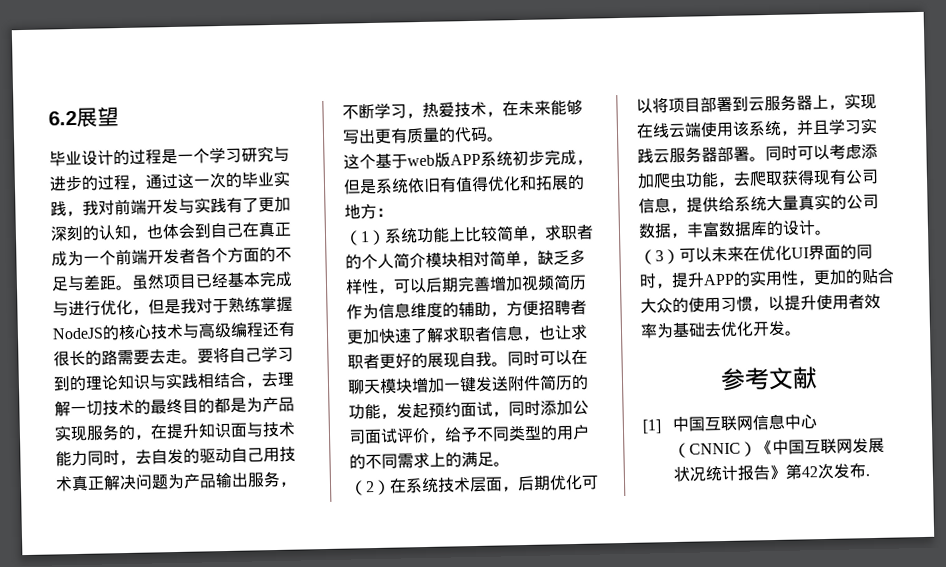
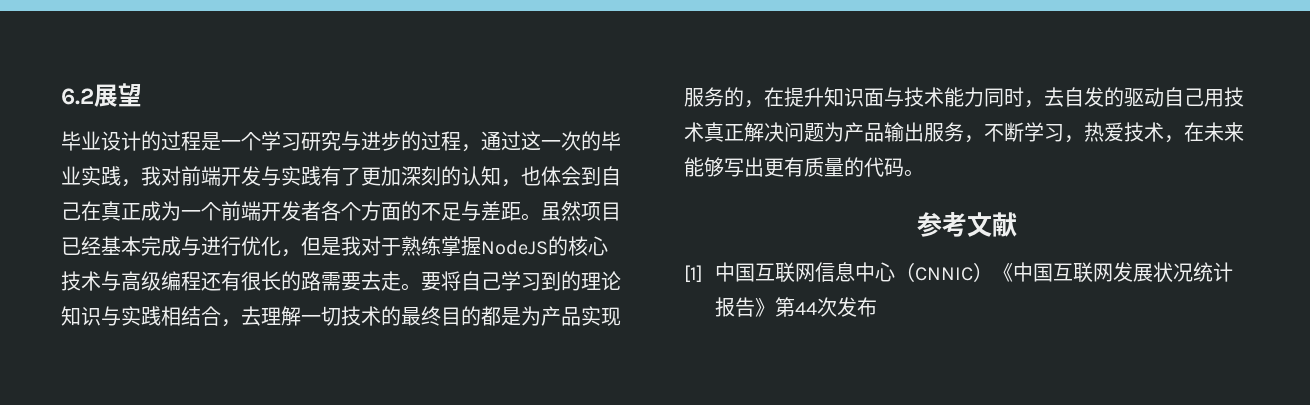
[343,149,593,170] [343,174,585,195] [344,203,393,220] [344,224,594,246] [345,248,586,270] [345,274,587,295] [346,299,587,320] [346,323,588,345] [347,349,588,370] [347,374,589,395] [348,399,589,420] [348,424,590,445] [349,451,510,470] [349,474,599,496] [636,93,877,114] [636,117,878,139] [637,143,878,164] [637,168,879,189] [638,193,879,214] [638,220,832,239] [639,243,873,265] [639,267,895,289] [640,293,881,314] [640,320,802,339] // 这个基于web版APP系统初步完成，但是系统依旧有值得优化和拓展的地方： // （1）系统功能上比较简单，求职者的个人简介模块相对简单，缺乏多样性，可以后期完善增加视频简历作为信息维度的辅助，方便招聘者更加快速了解求职者信息，也让求职者更好的展现自我。同时可以在聊天模块增加一键发送附件简历的功能，发起预约面试，同时添加公司面试评价，给予不同类型的用户的不同需求上的满足。 // （2）在系统技术层面，后期优化可以将项目部署到云服务器上，实现在线云端使用该系统，并且学习实践云服务器部署。同时可以考虑添加爬虫功能，去爬取获得现有公司信息，提供给系统大量真实的公司数据，丰富数据库的设计。 // （3）可以未来在优化UI界面的同时，提升APP的实用性，更加的贴合大众的使用习惯，以提升使用者效率为基础去优化开发。 -> (924, 173) none
[801,462,871,480] 42次发布. -> [795,297,878,317] 44次发布

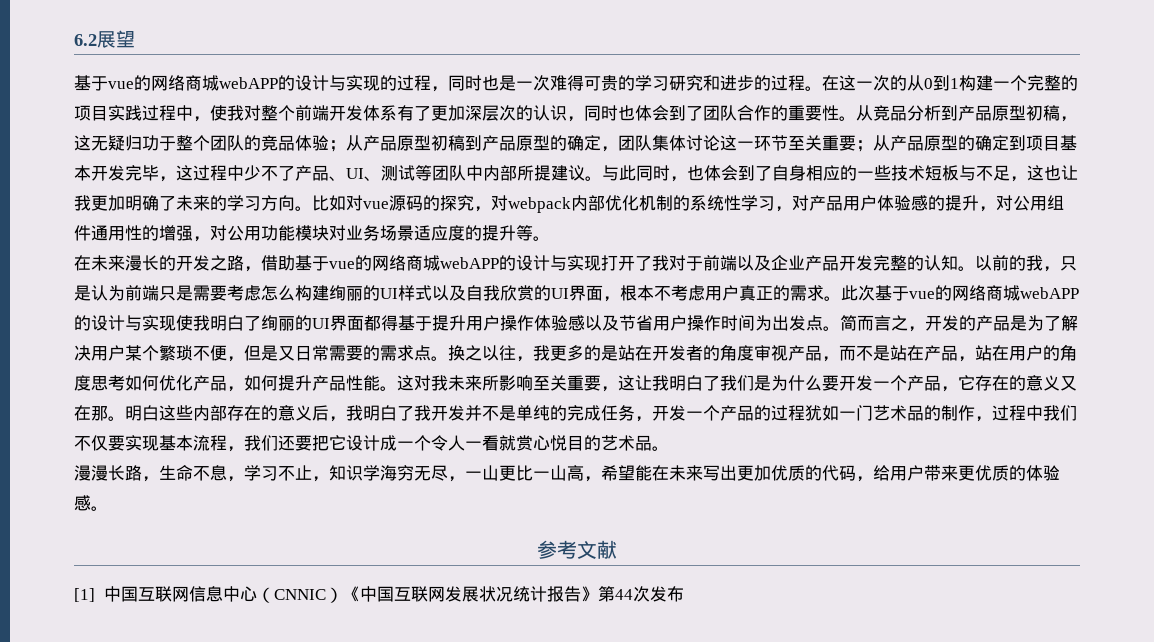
[61,131,261,151] 毕业设计的过程是一个 -> [74,75,635,92] 基于vue的网络商城webAPP的设计与实现的过程，同时也是一次难得可贵的
[341,131,361,151] 与 -> [703,75,720,91] 和
[461,131,521,152] ，通过 -> [805,75,839,91] 。在
[601,131,621,151] [61,166,321,187] 毕业实践，我对前端开发与实践 -> [907,75,1078,91] [74,105,397,122] 从0到1构建一个完整的项目实践过程中，使我对整个前端开发体系
[421,166,621,187] [61,201,621,221] [61,236,608,257] [61,271,621,291] [61,306,621,327] [684,87,1244,108] [684,122,1244,143] [684,157,904,177] 刻的认知，也体会到自己在真正成为一个前端开发者各个方面的不足与差距。虽然项目已经基本完成与进行优化，但是我对于熟练掌握NodeJS的核心技术与高级编程还有很长的路需要去走。要将自己学习到的理论知识与实践相结合，去理解一切技术的最终目的都是为产品实现服务的，在提升知识面与技术能力同时，去自发的驱动自己用技术真正解决问题为产品输出服务，不断学习，热爱技术，在未来能够写出更有质量的代码 -> [482,105,1077,122] [74,135,1077,152] [74,165,1078,182] [74,195,1064,213] [74,225,550,242] [74,255,1077,272] [74,285,1079,302] [74,315,1078,332] [74,344,1077,362] [74,375,1077,392] [74,405,1077,422] [74,435,669,452] [74,465,1060,482] [74,495,91,511] 层次的认识，同时也体会到了团队合作的重要性。从竞品分析到产品原型初稿，这无疑归功于整个团队的竞品体验；从产品原型初稿到产品原型的确定，团队集体讨论这一环节至关重要；从产品原型的确定到项目基本开发完毕，这过程中少不了产品、UI、测试等团队中内部所提建议。与此同时，也体会到了自身相应的一些技术短板与不足，这也让我更加明确了未来的学习方向。比如对vue源码的探究，对webpack内部优化机制的系统性学习，对产品用户体验感的提升，对公用组件通用性的增强，对公用功能模块对业务场景适应度的提升等。 // 在未来漫长的开发之路，借助基于vue的网络商城webAPP的设计与实现打开了我对于前端以及企业产品开发完整的认知。以前的我，只是认为前端只是需要考虑怎么构建绚丽的UI样式以及自我欣赏的UI界面，根本不考虑用户真正的需求。此次基于vue的网络商城webAPP的设计与实现使我明白了绚丽的UI界面都得基于提升用户操作体验感以及节省用户操作时间为出发点。简而言之，开发的产品是为了解决用户某个繁琐不便，但是又日常需要的需求点。换之以往，我更多的是站在开发者的角度审视产品，而不是站在产品，站在用户的角度思考如何优化产品，如何提升产品性能。这对我未来所影响至关重要，这让我明白了我们是为什么要开发一个产品，它存在的意义又在那。明白这些内部存在的意义后，我明白了我开发并不是单纯的完成任务，开发一个产品的过程犹如一门艺术品的制作，过程中我们不仅要实现基本流程，我们还要把它设计成一个令人一看就赏心悦目的艺术品。 // 漫漫长路，生命不息，学习不止，知识学海穷无尽，一山更比一山高，希望能在未来写出更加优质的代码，给用户带来更优质的体验感

